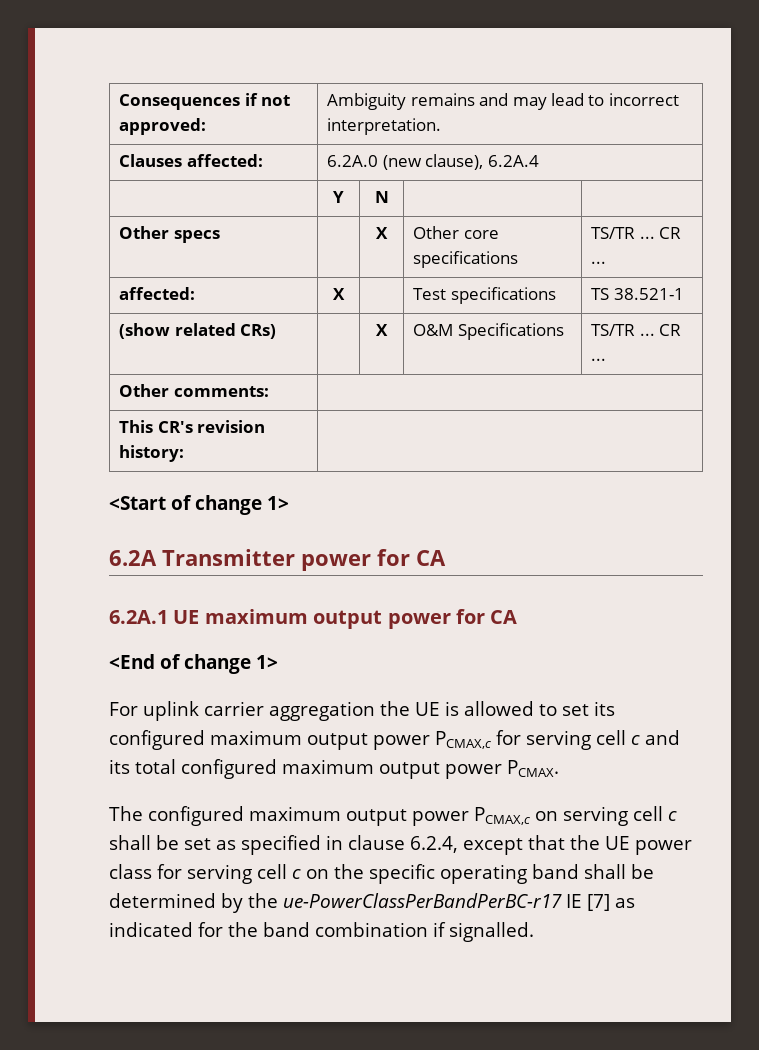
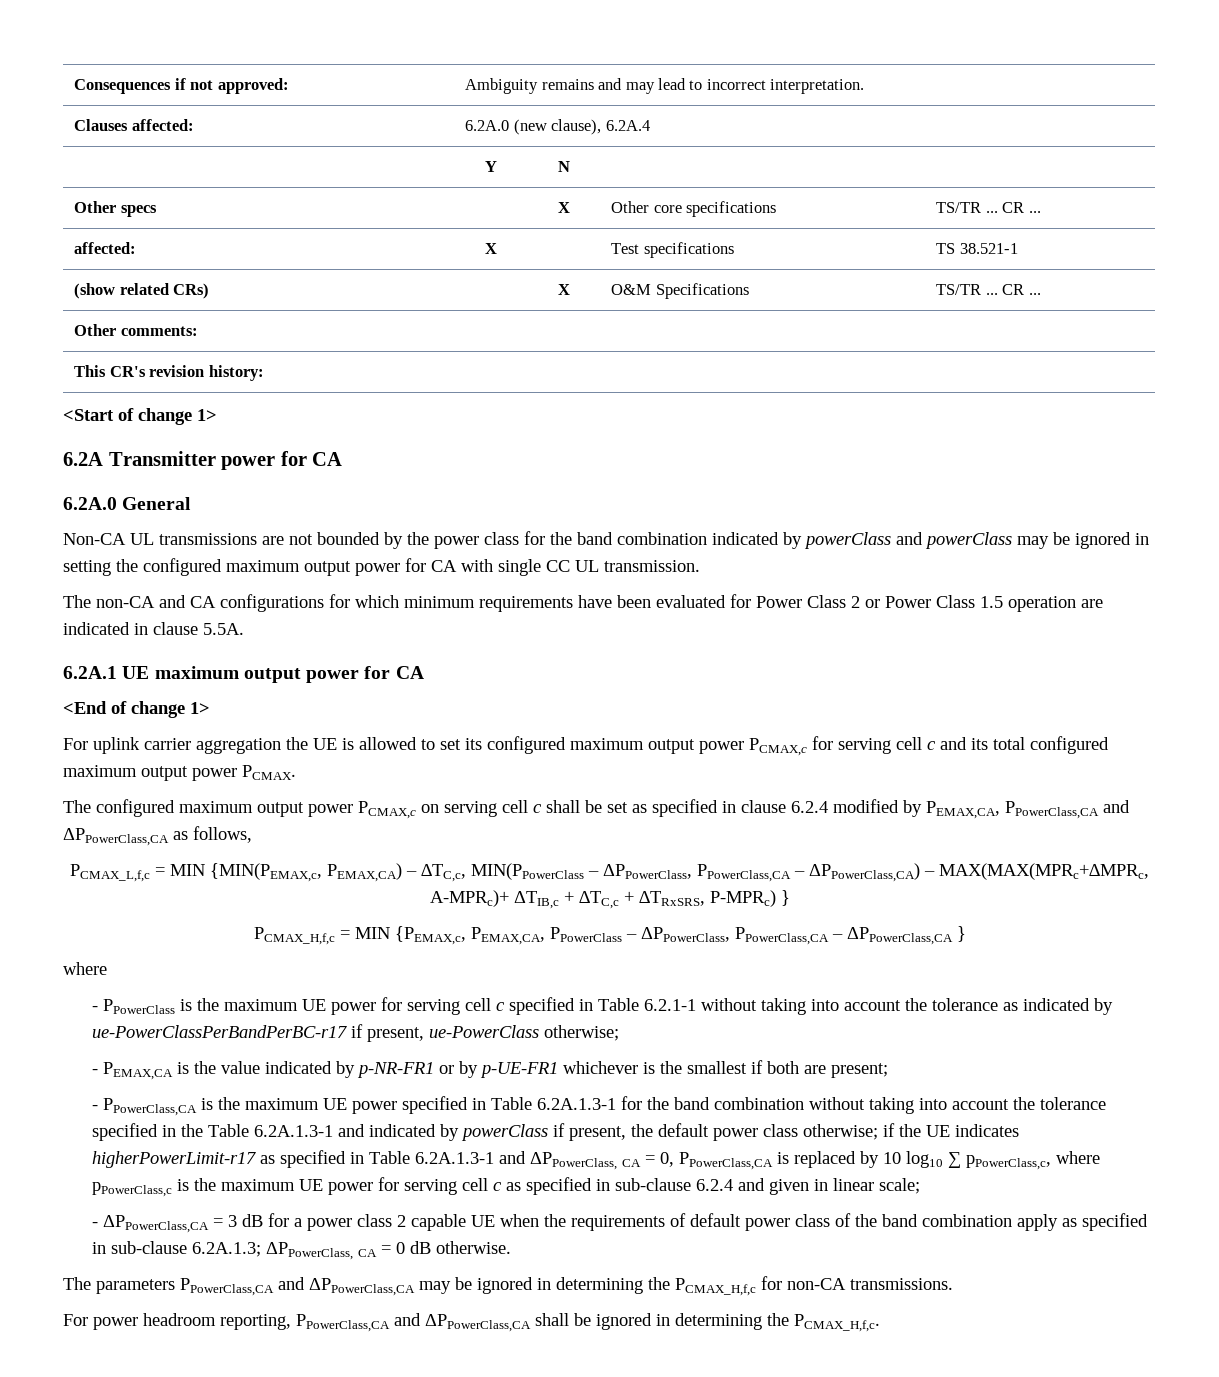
(446, 558) none -> [63,497,192,510] [63,531,1149,549] [63,558,700,576] [63,594,1103,612] [63,622,244,635] // 6.2A.0 General // Non-CA UL transmissions are not bounded by the power class for the band combination indicated by powerClass and powerClass may be ignored in setting the configured maximum output power for CA with single CC UL transmission. // The non-CA and CA configurations for which minimum requirements have been evaluated for Power Class 2 or Power Class 1.5 operation are indicated in clause 5.5A.
[410,835,692,855] [109,864,654,884] [109,893,635,913] [109,922,534,942] 6.2.4, except that the UE power class for serving cell c on the specific operating band shall be determined by the ue-PowerClassPerBandPerBC-r17 IE [7] as indicated for the band combination if signalled. -> [791,799,1130,819] [63,826,252,846] [70,863,1149,882] [429,890,790,909] [253,926,966,945] [63,962,107,975] [91,997,1113,1015] [91,1024,619,1042] [91,1060,888,1080] [91,1096,1106,1116] [91,1123,1019,1141] [91,1150,1100,1170] [91,1177,920,1197] [91,1213,1148,1233] [91,1241,511,1260] [63,1276,953,1296] [63,1313,880,1332] 6.2.4 modified by PEMAX,CA, PPowerClass,CA and ΔPPowerClass,CA as follows, // PCMAX_L,f,c = MIN {MIN(PEMAX,c, PEMAX,CA) – ∆TC,c, MIN(PPowerClass – ΔPPowerClass, PPowerClass,CA – ΔPPowerClass,CA) – MAX(MAX(MPRc+∆MPRc, A-MPRc)+ ΔTIB,c + ∆TC,c + ∆TRxSRS, P-MPRc) } // PCMAX_H,f,c = MIN {PEMAX,c, PEMAX,CA, PPowerClass – ΔPPowerClass, PPowerClass,CA – ΔPPowerClass,CA } // where // - PPowerClass is the maximum UE power for serving cell c specified in Table 6.2.1-1 without taking into account the tolerance as indicated by ue-PowerClassPerBandPerBC-r17 if present, ue-PowerClass otherwise; // - PEMAX,CA is the value indicated by p-NR-FR1 or by p-UE-FR1 whichever is the smallest if both are present; // - PPowerClass,CA is the maximum UE power specified in Table 6.2A.1.3-1 for the band combination without taking into account the tolerance specified in the Table 6.2A.1.3-1 and indicated by powerClass if present, the default power class otherwise; if the UE indicates higherPowerLimit-r17 as specified in Table 6.2A.1.3-1 and ΔPPowerClass, CA = 0, PPowerClass,CA is replaced by 10 log10 ∑ pPowerClass,c, where pPowerClass,c is the maximum UE power for serving cell c as specified in sub-clause 6.2.4 and given in linear scale; // - ΔPPowerClass,CA = 3 dB for a power class 2 capable UE when the requirements of default power class of the band combination apply as specified in sub-clause 6.2A.1.3; ΔPPowerClass, CA = 0 dB otherwise. // The parameters PPowerClass,CA and ΔPPowerClass,CA may be ignored in determining the PCMAX_H,f,c for non-CA transmissions. // For power headroom reporting, PPowerClass,CA and ΔPPowerClass,CA shall be ignored in determining the PCMAX_H,f,c.

